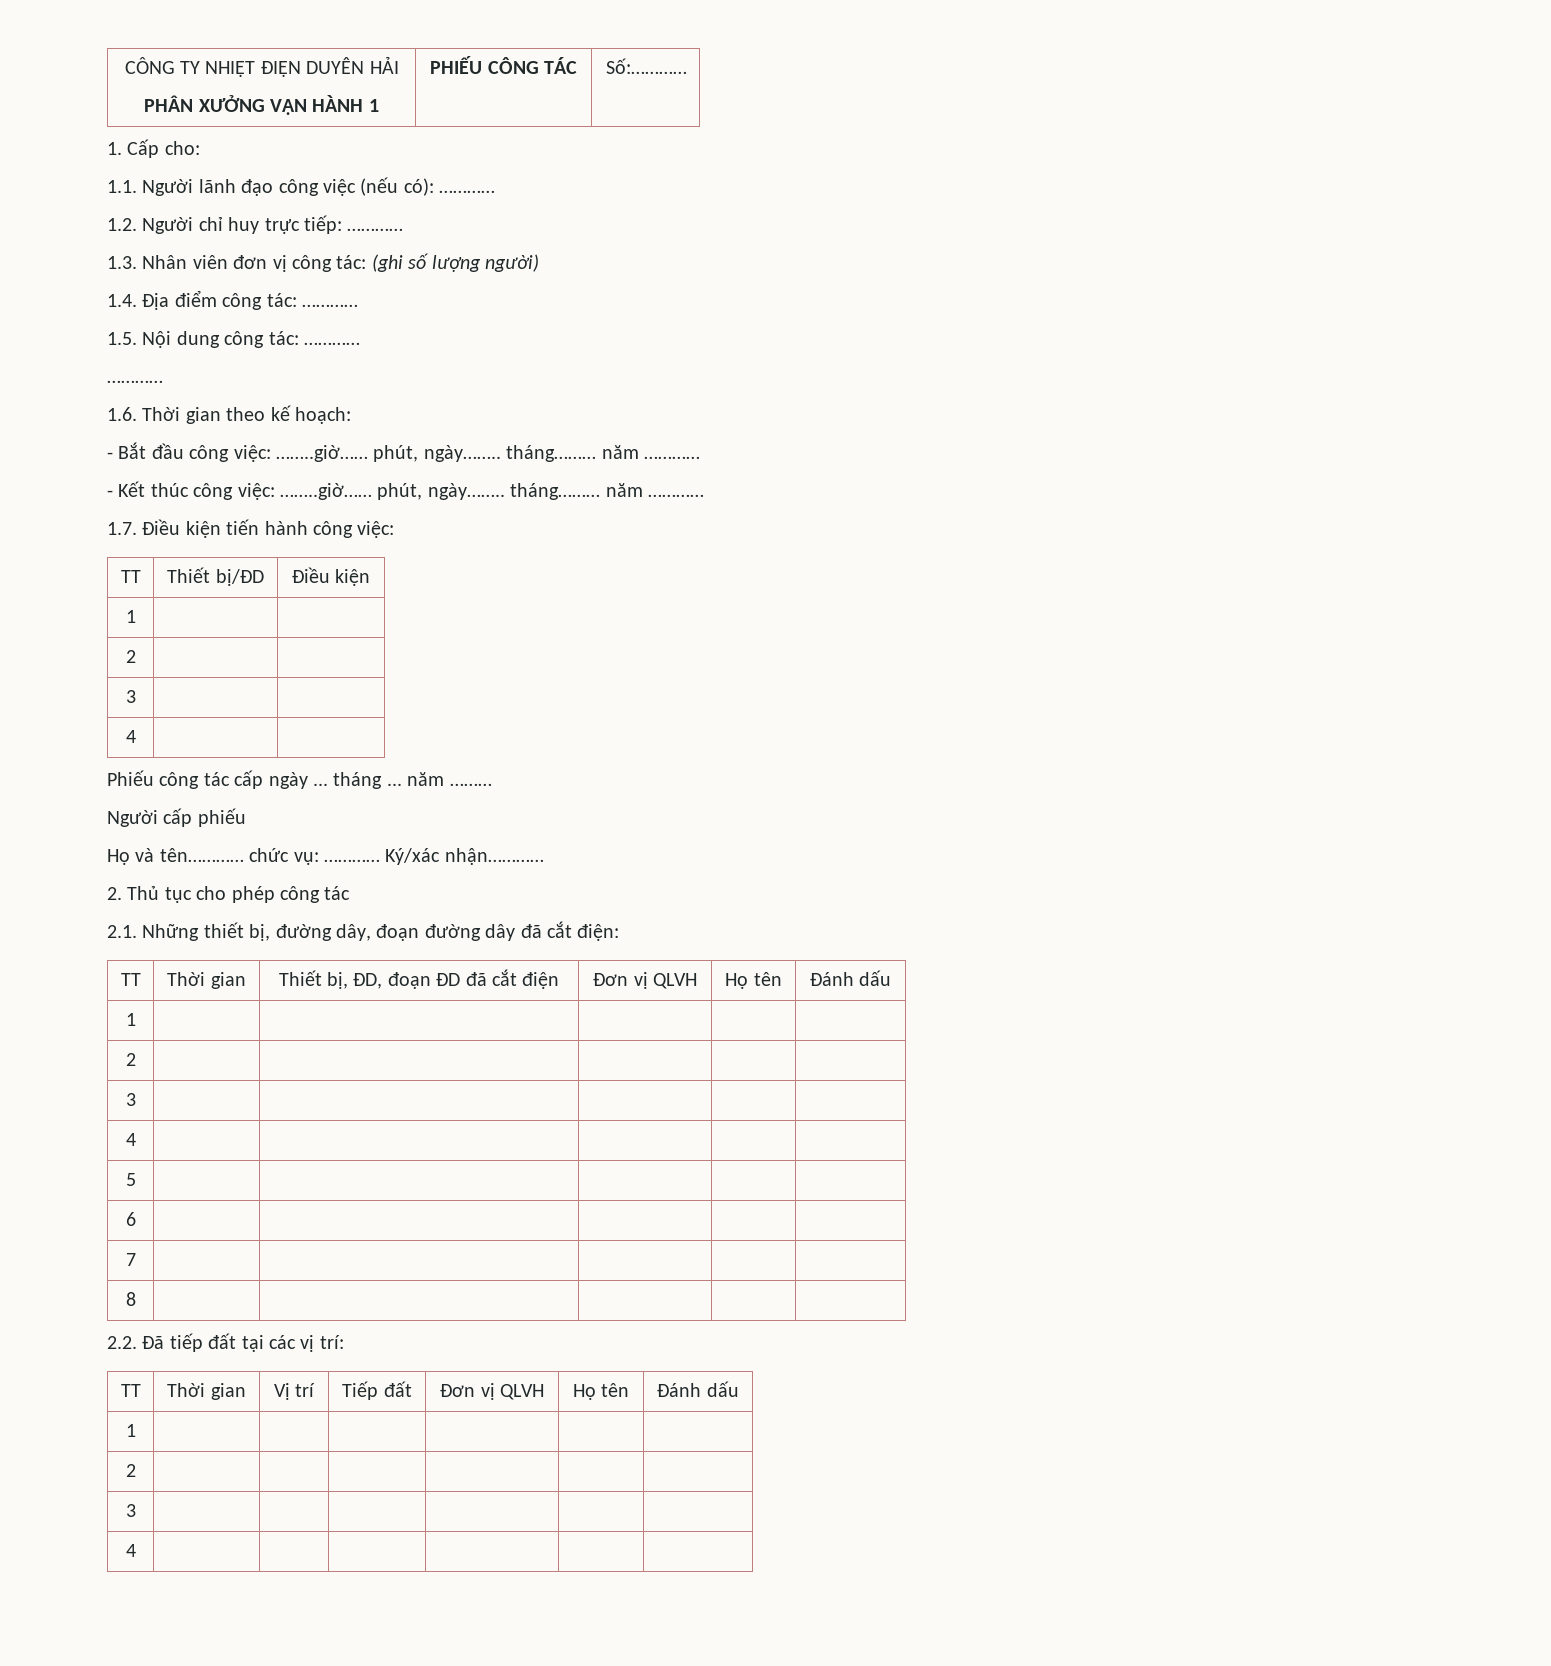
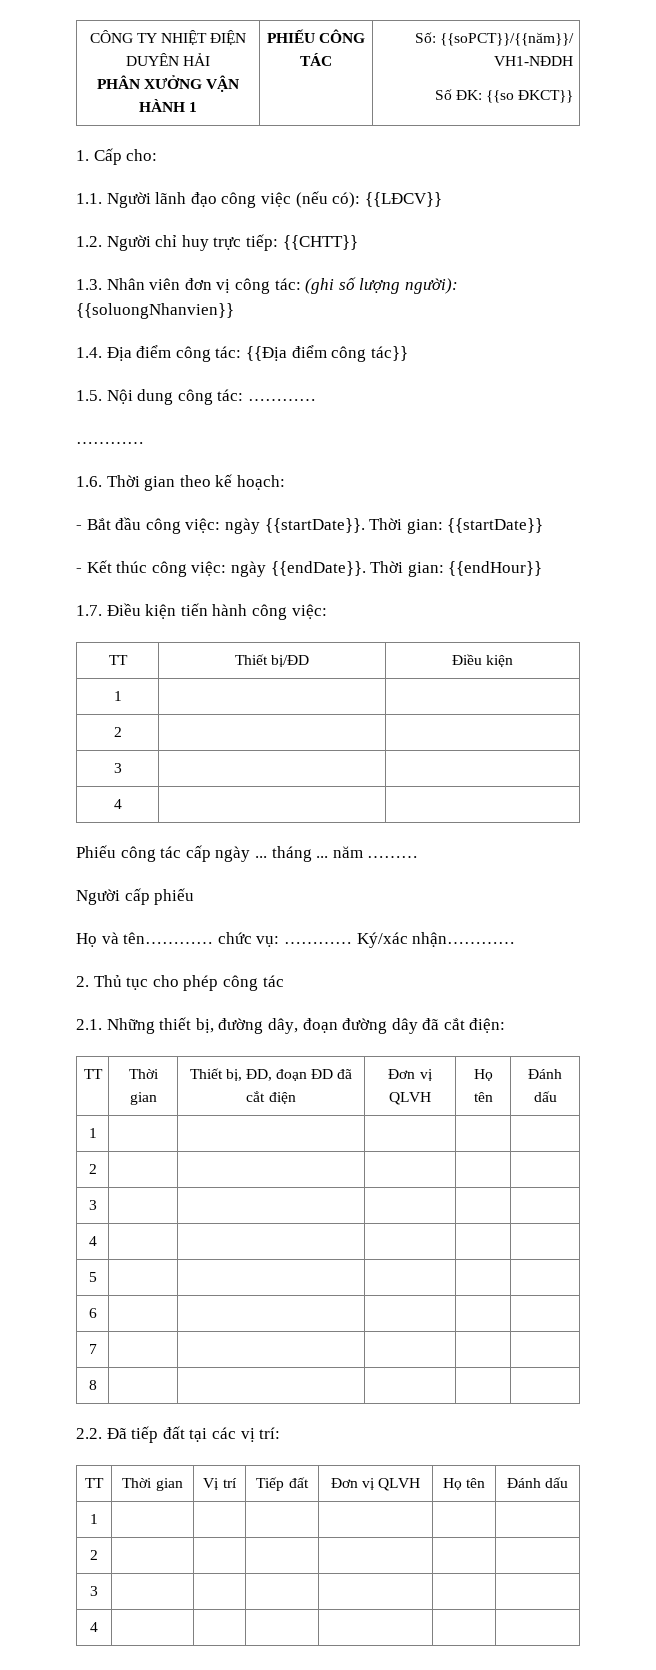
[606,58,688,74] Số:………… -> [414,32,575,46] [494,56,574,66] [434,89,574,103] Số: {{soPCT}}/{{năm}}/ VH1-NĐDH // Số ĐK: {{so ĐKCT}}
[439,190,496,193] ………… -> [364,192,442,207] {{LĐCV}}
[347,228,404,231] ………… -> [282,235,358,250] {{CHTT}}
[484,254,539,272] người) -> [404,278,458,294] [76,303,234,319] người): {{soluongNhanvien}}
[302,304,358,307] ………… -> [245,345,408,362] {{Địa điểm công tác}}
[276,445,700,462] ……..giờ…… phút, ngày…….. tháng……… năm ………… -> [224,518,544,534] ngày {{startDate}}. Thời gian: {{startDate}}
[280,483,704,500] ……..giờ…… phút, ngày…….. tháng……… năm ………… -> [230,561,543,577] ngày {{endDate}}. Thời gian: {{endHour}}

